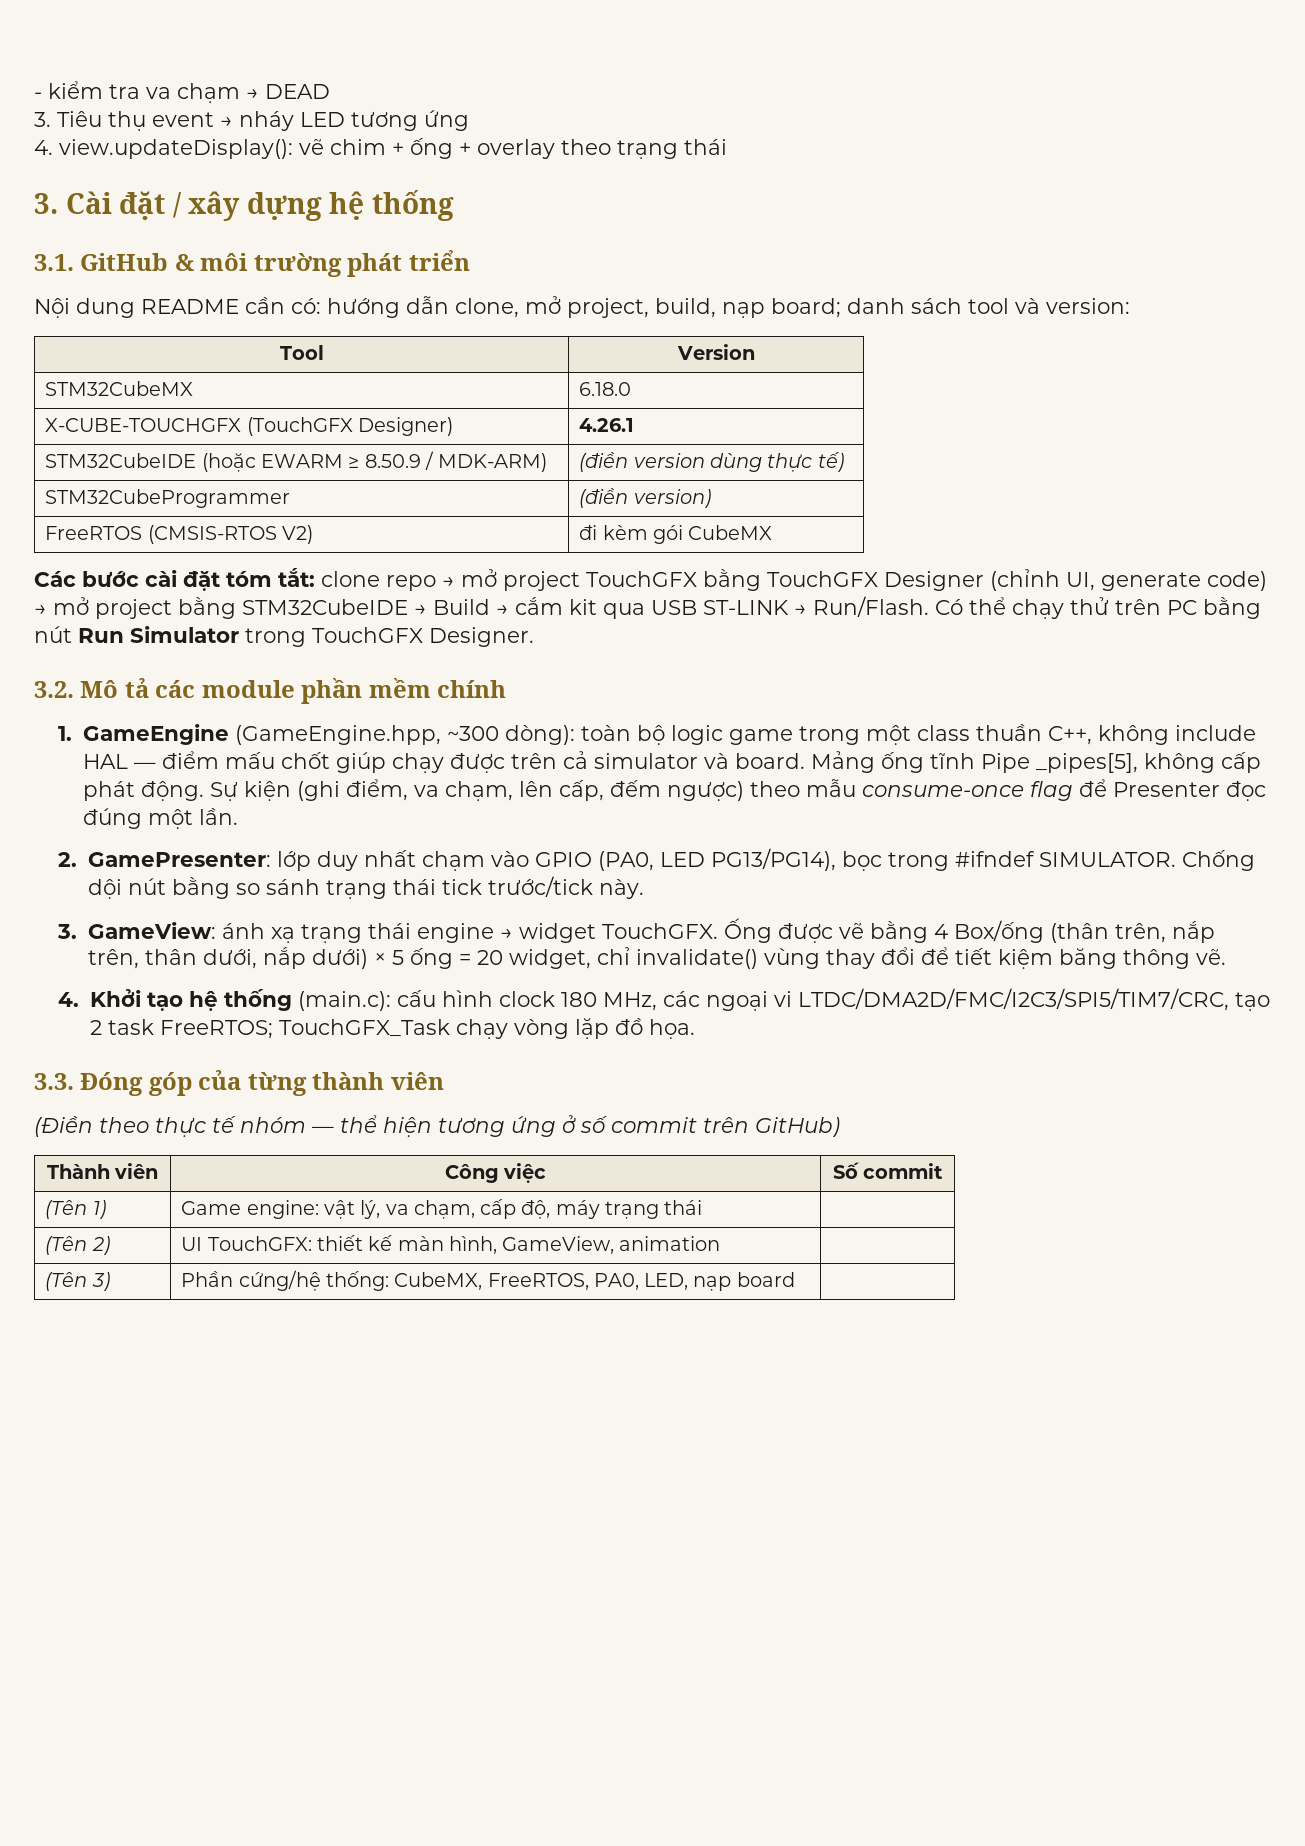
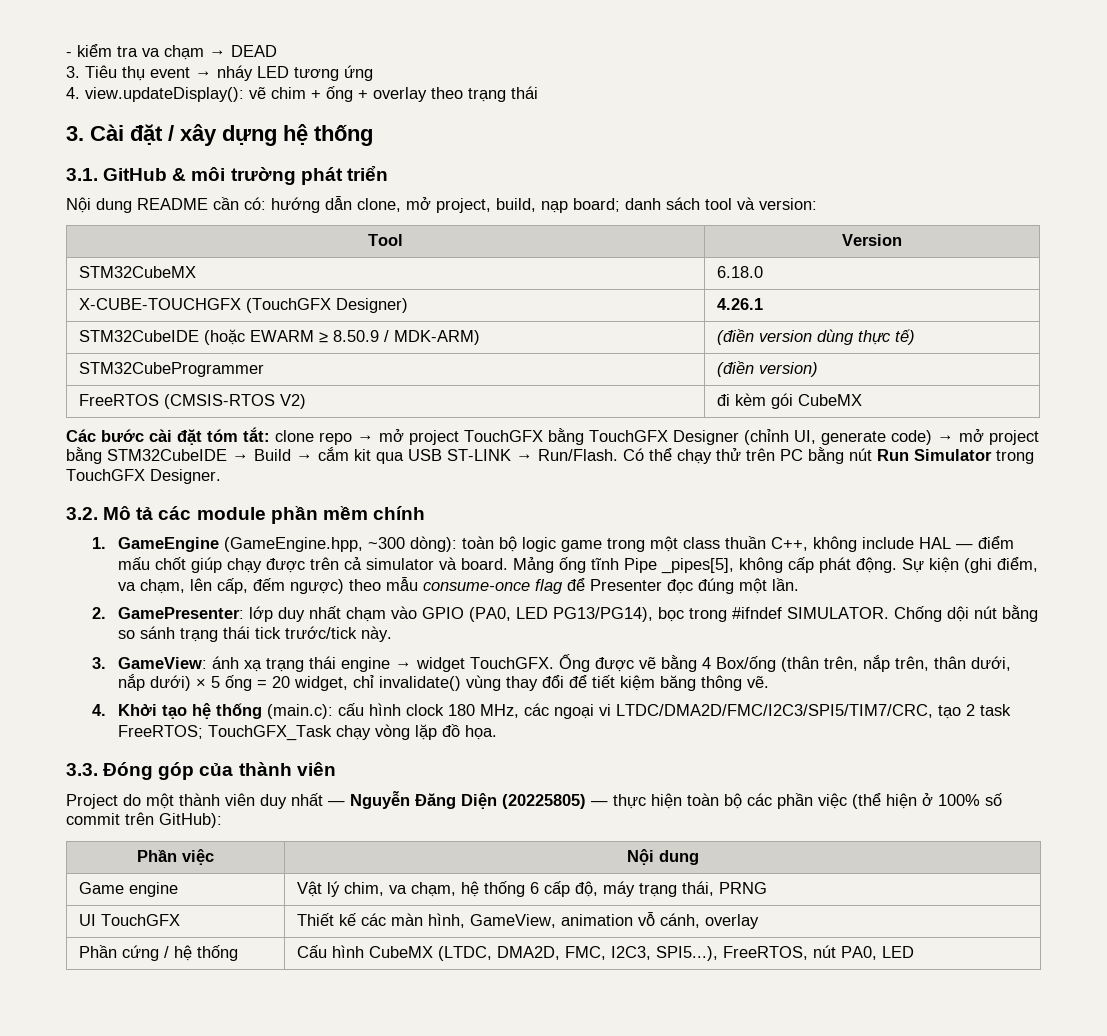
[247,1072,307,1096] từng -> (234, 769) none
[34,1115,840,1137] [46,1163,159,1179] [444,1163,547,1183] [832,1162,944,1179] [45,1200,106,1219] [181,1199,703,1219] [45,1236,110,1255] [181,1235,721,1254] [45,1272,110,1291] [181,1270,795,1291] (Điền theo thực tế nhóm — thể hiện tương ứng ở số commit trên GitHub) // Thành viên | Công việc | Số commit // (Tên 1) | Game engine: vật lý, va chạm, cấp độ, máy trạng thái | // (Tên 2) | UI TouchGFX: thiết kế màn hình, GameView, animation | // (Tên 3) | Phần cứng/hệ thống: CubeMX, FreeRTOS, PA0, LED, nạp board | -> [66,791,1002,809] [66,812,222,828] [137,849,214,865] [626,849,699,865] [78,882,178,897] [296,881,767,897] [78,914,180,926] [296,912,759,929] [78,945,238,961] [296,945,914,961] Project do một thành viên duy nhất — Nguyễn Đăng Diện (20225805) — thực hiện toàn bộ các phần việc (thể hiện ở 100% số commit trên GitHub): // Phần việc | Nội dung // Game engine | Vật lý chim, va chạm, hệ thống 6 cấp độ, máy trạng thái, PRNG // UI TouchGFX | Thiết kế các màn hình, GameView, animation vỗ cánh, overlay // Phần cứng / hệ thống | Cấu hình CubeMX (LTDC, DMA2D, FMC, I2C3, SPI5...), FreeRTOS, nút PA0, LED

